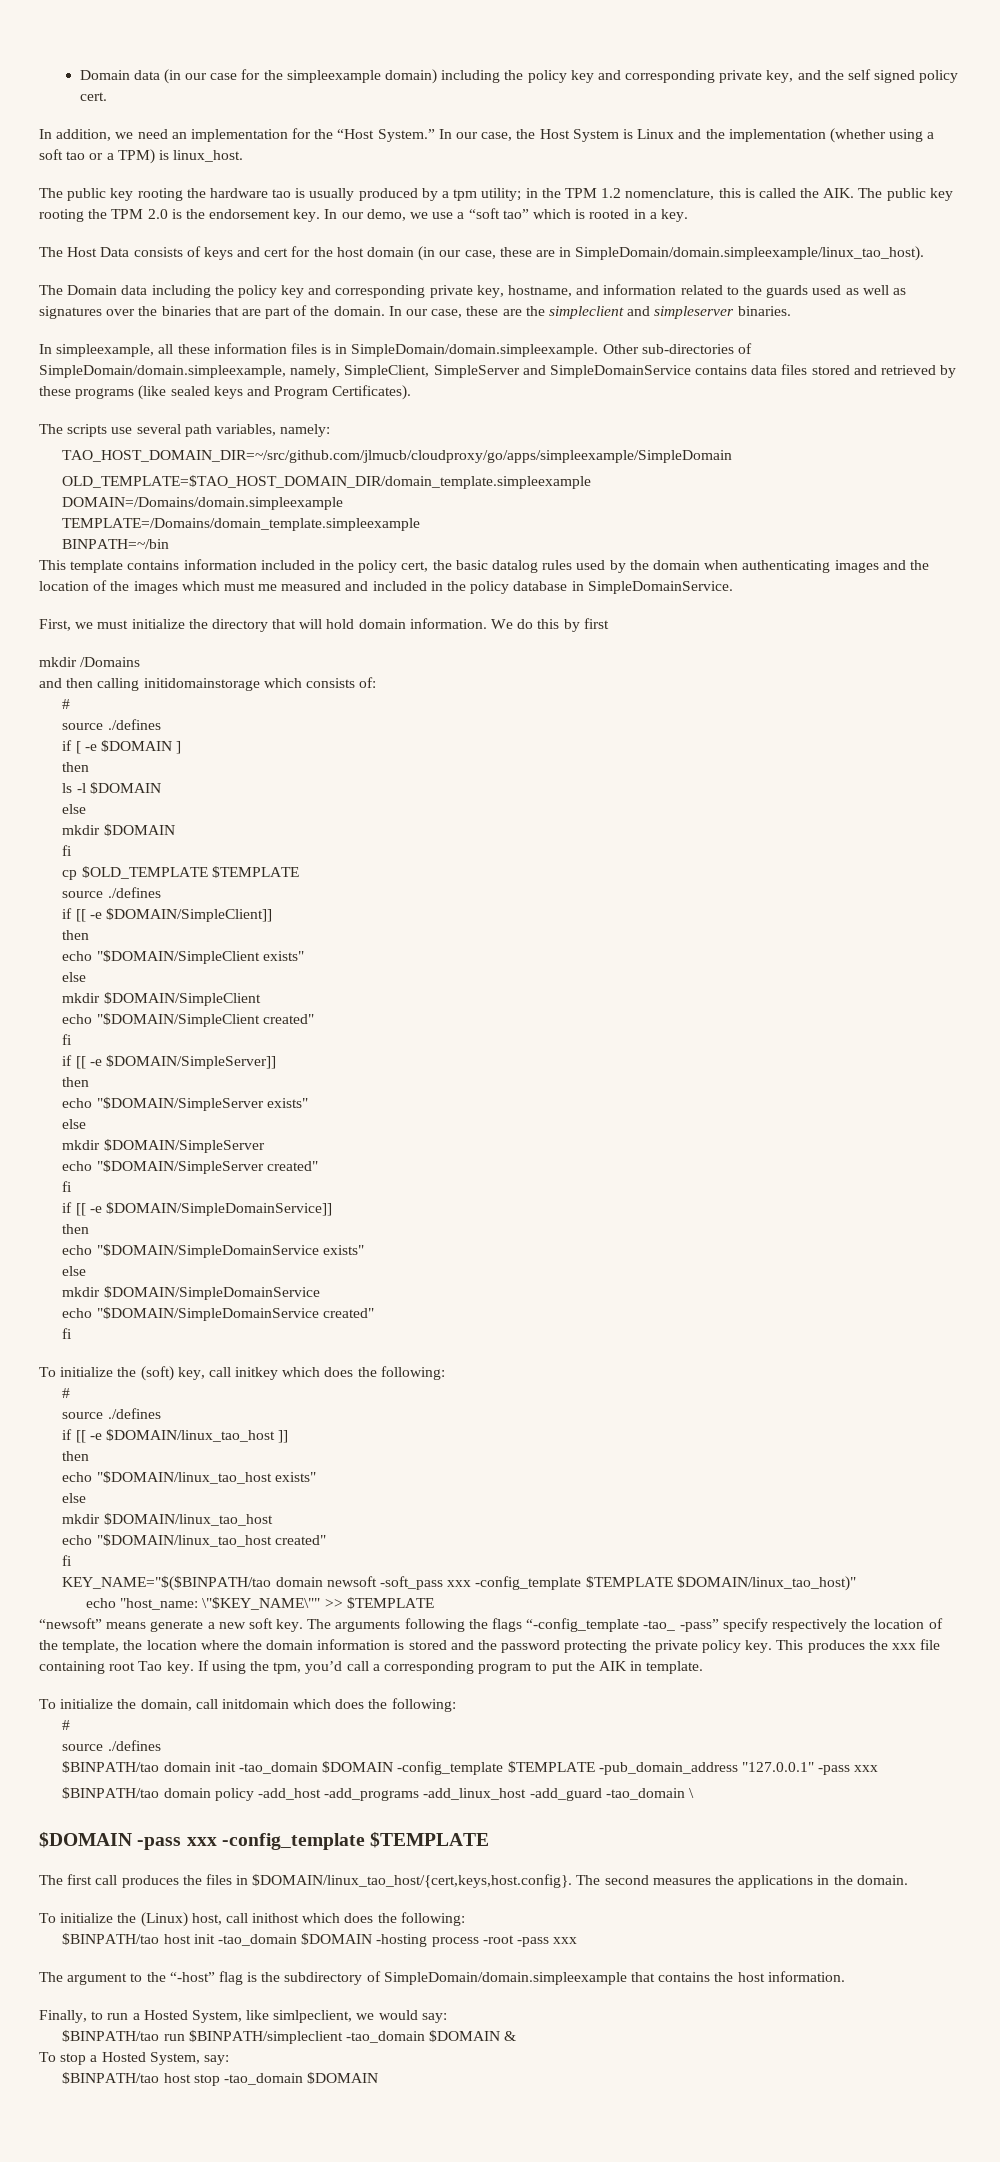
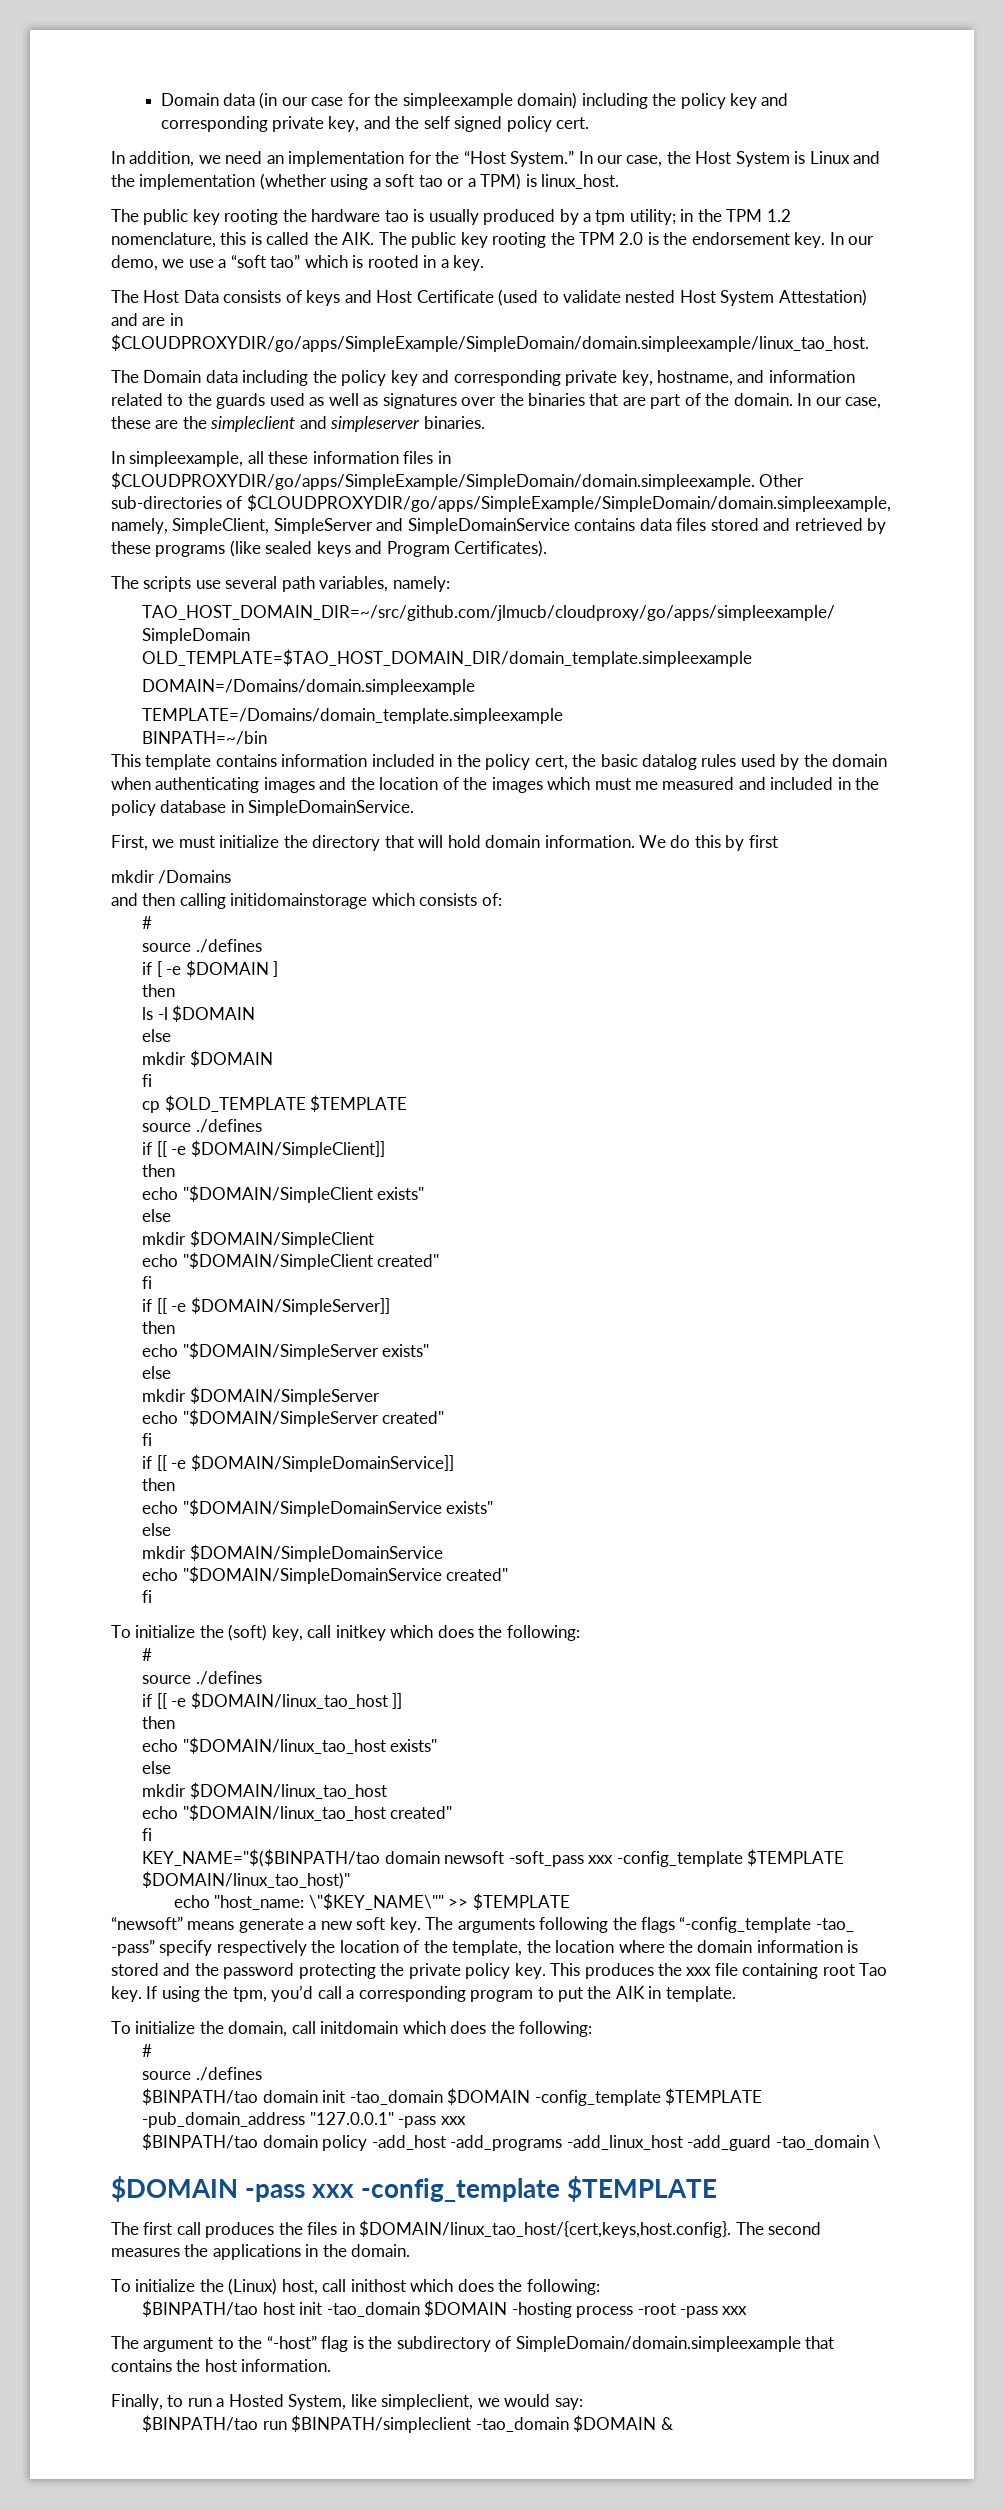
[264,246,532,261] cert for the host domain (in our case, these -> [376,289,867,306] [111,313,138,326] Host Certificate (used to validate nested Host System Attestation) and
[575,246,925,261] SimpleDomain/domain.simpleexample/linux_tao_host). -> [111,334,869,352] $CLOUDPROXYDIR/go/apps/SimpleExample/SimpleDomain/domain.simpleexample/linux_tao_host.
[321,344,599,357] is in SimpleDomain/domain.simpleexample. -> [437,451,451,464] [111,472,755,490] in $CLOUDPROXYDIR/go/apps/SimpleExample/SimpleDomain/domain.simpleexample.
[39,365,286,378] SimpleDomain/domain.simpleexample, -> [246,494,891,512] $CLOUDPROXYDIR/go/apps/SimpleExample/SimpleDomain/domain.simpleexample,
[273,2010,353,2023] simlpeclient, -> [381,2394,474,2410] simpleclient,
[39,2052,229,2065] [62,2072,379,2086] // To stop a Hosted System, say: // $BINPATH/tao host stop -tao_domain $DOMAIN -> (673, 2423) none

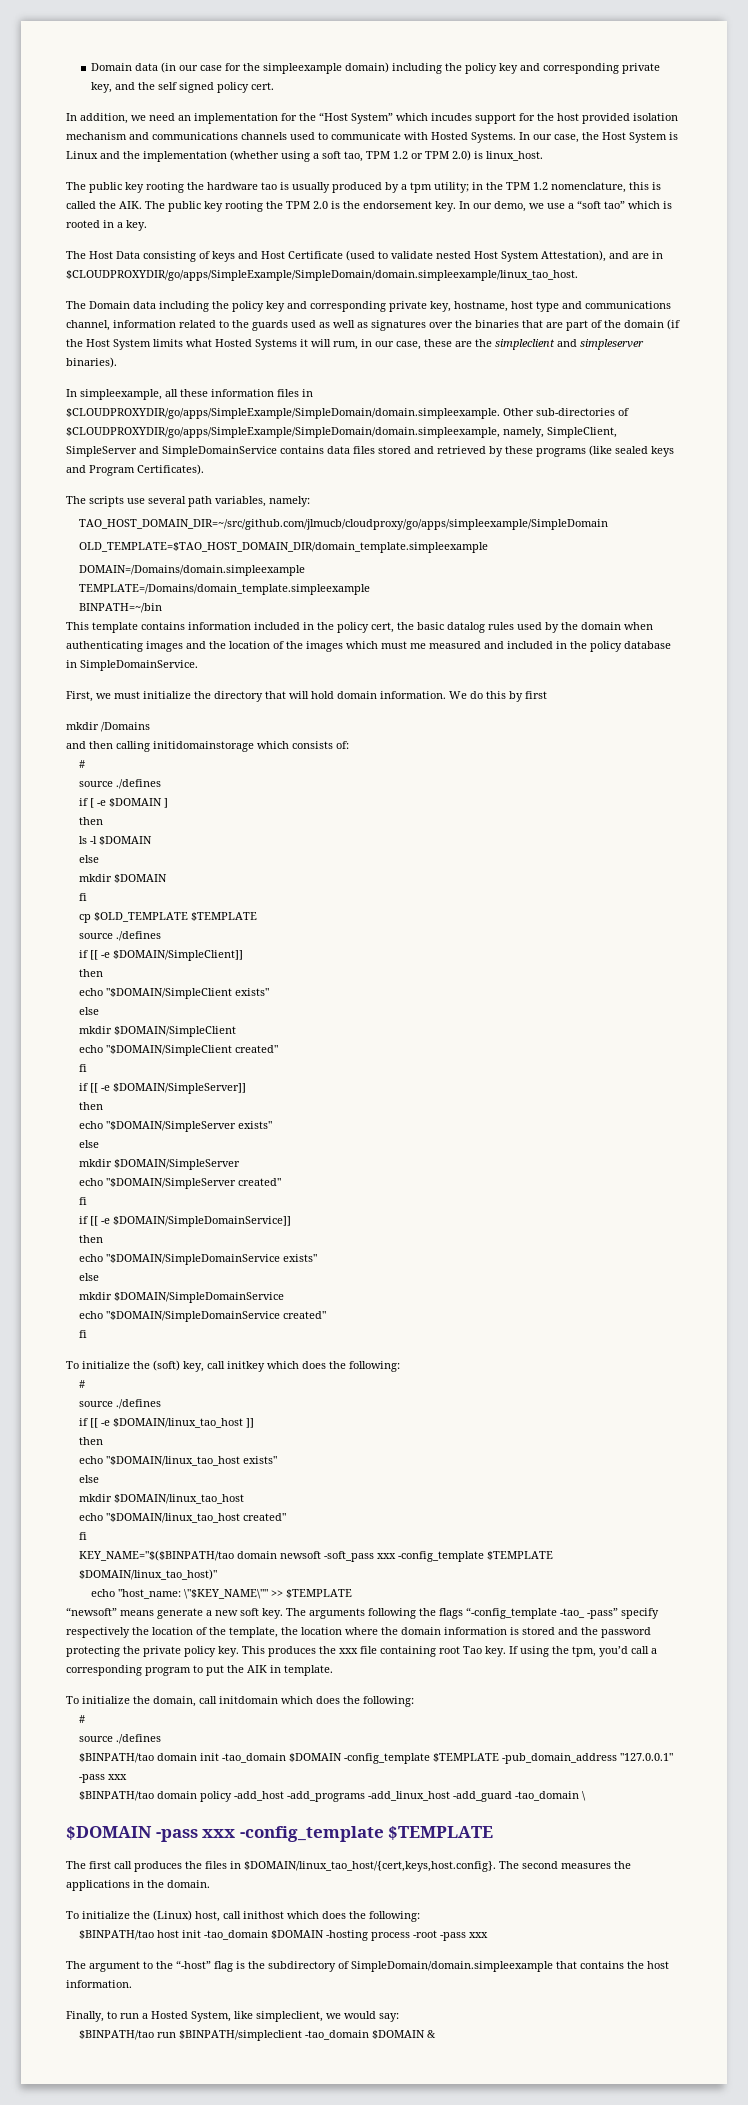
[510,150,575,167] System.” -> [351,113,678,124] [66,132,516,143] System” which incudes support for the host provided isolation mechanism and communications channels used to communicate with Hosted Systems.
[418,173,522,190] tao or a TPM) -> [344,150,471,162] tao, TPM 1.2 or TPM 2.0)
[223,290,282,303] consists -> [143,251,196,262] consisting
[778,289,867,306] Attestation) -> [541,250,606,262] Attestation),
[737,370,765,383] and -> [511,301,671,312] [66,320,110,331] host type and communications channel,
[733,393,812,406] domain. In -> [624,319,680,330] [66,339,372,350] domain (if the Host System limits what Hosted Systems it will rum, in
[423,416,485,429] binaries. -> [66,357,117,368] binaries).

